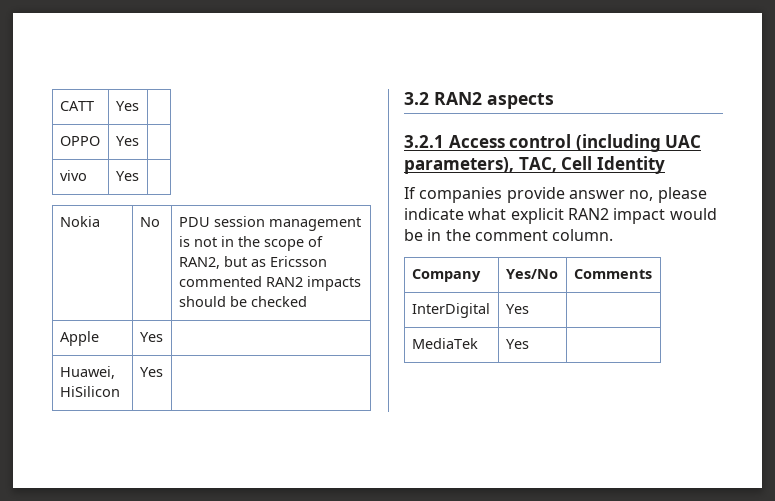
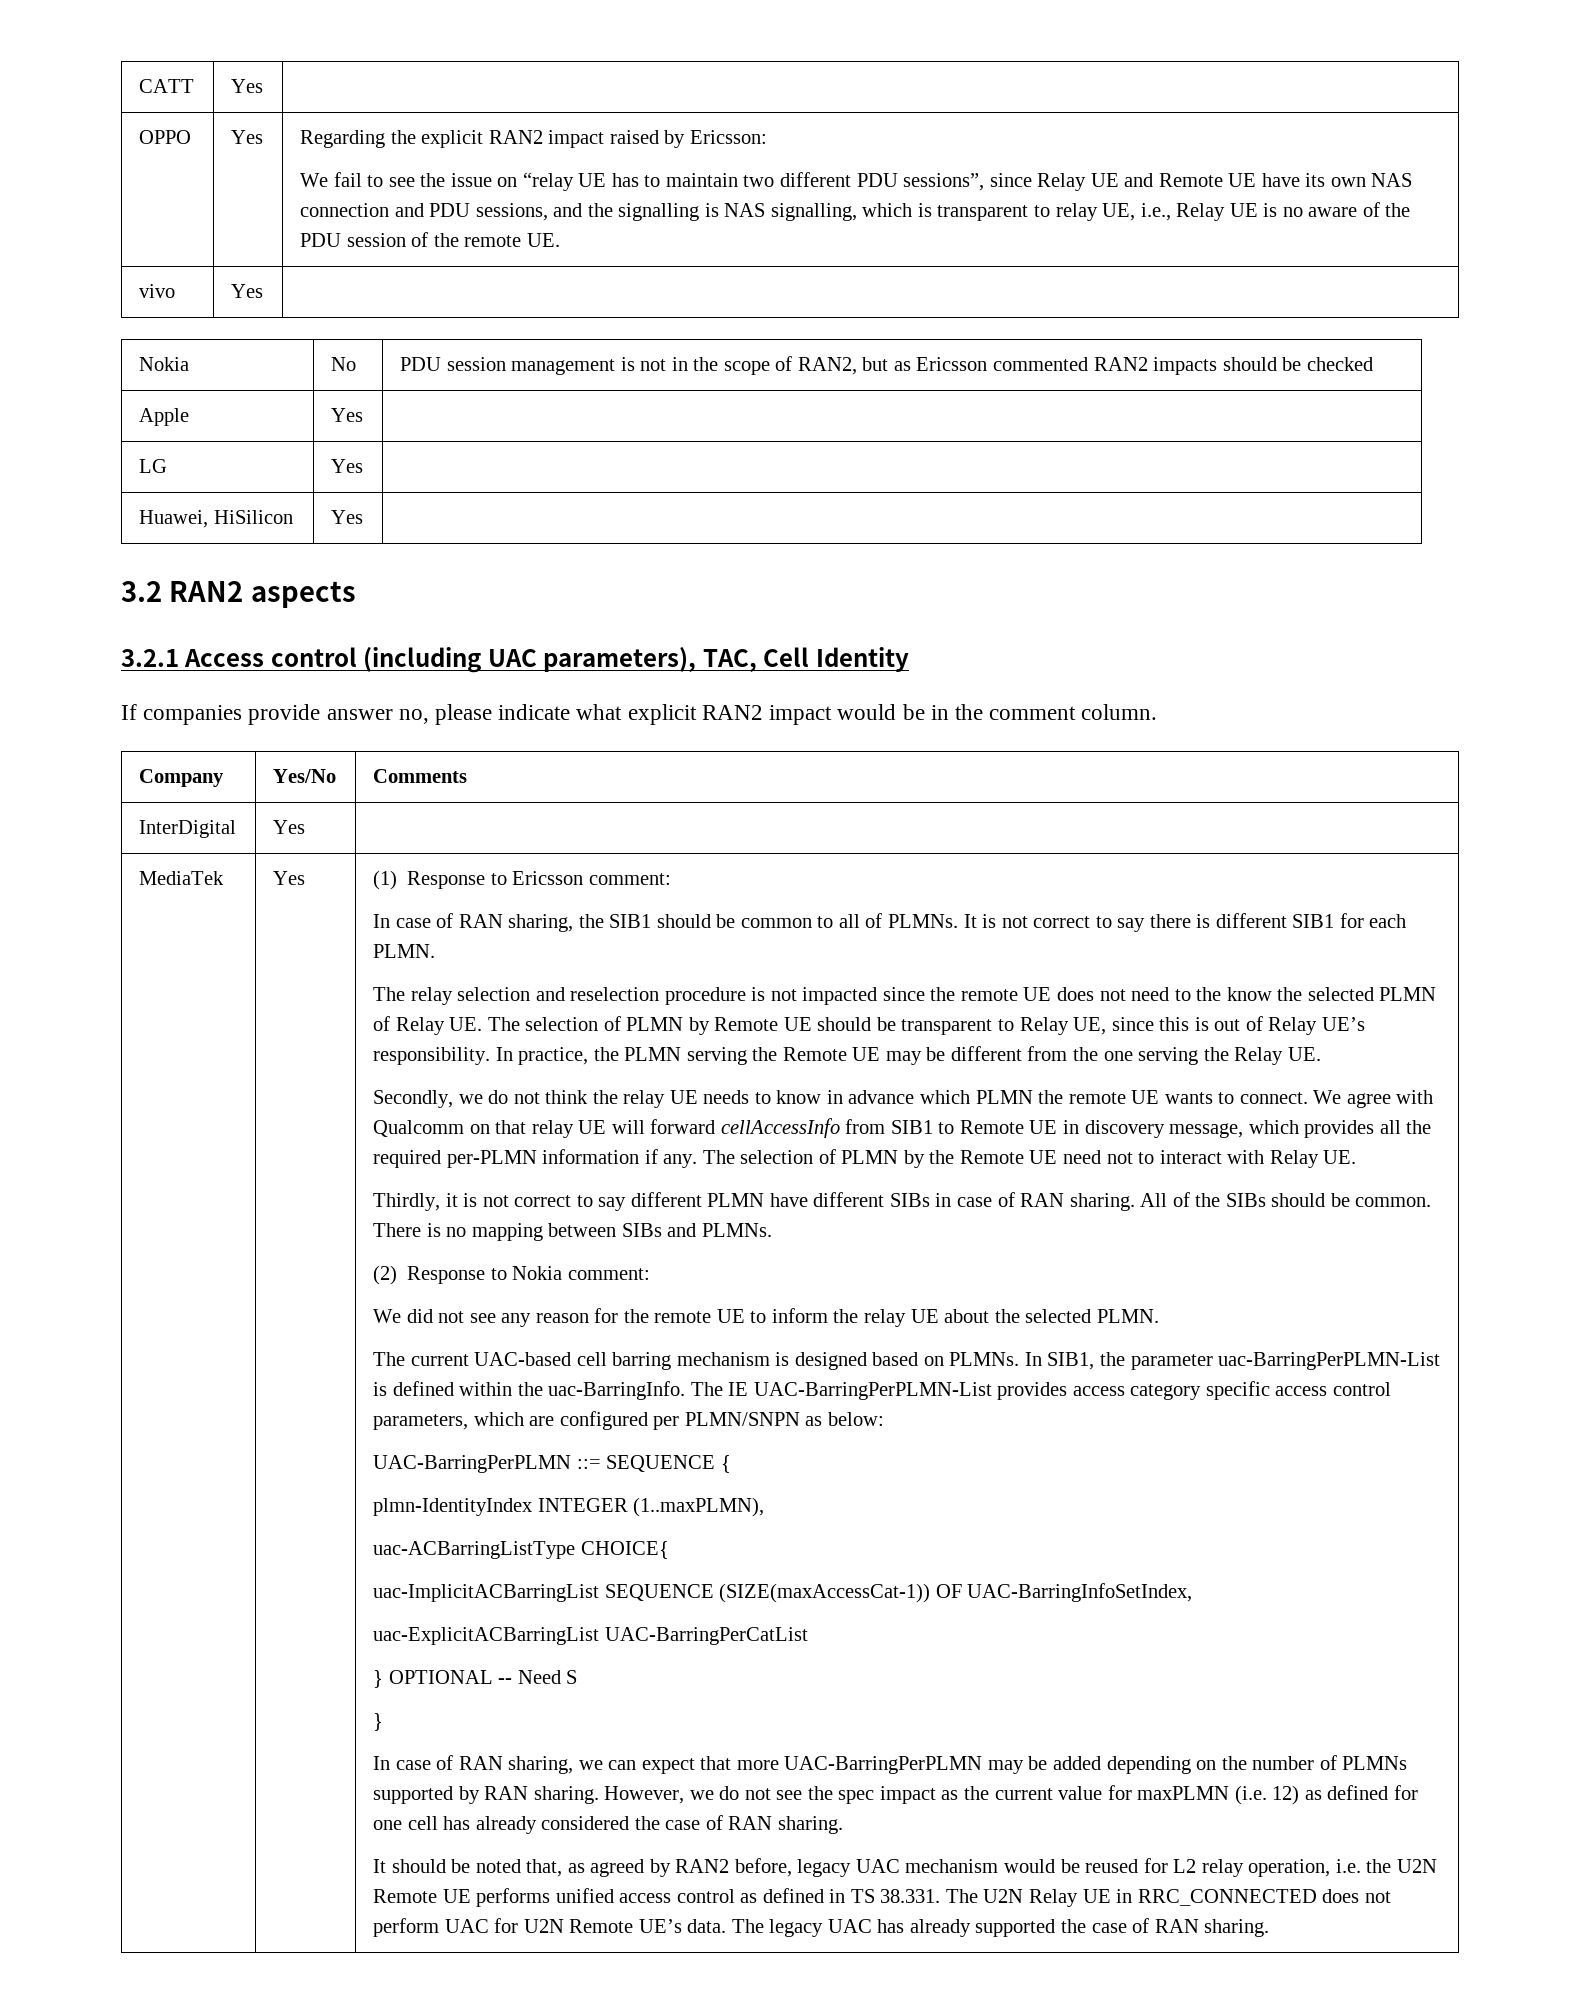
(139, 141) none -> [300,130,767,148] [300,172,1413,191] [300,202,1411,221] [300,232,560,247] Regarding the explicit RAN2 impact raised by Ericsson: // We fail to see the issue on “relay UE has to maintain two different PDU sessions”, since Relay UE and Remote UE have its own NAS connection and PDU sessions, and the signalling is NAS signalling, which is transparent to relay UE, i.e., Relay UE is no aware of the PDU session of the remote UE.
(163, 337) none -> [139,459,168,473] [331,459,364,473] // LG | Yes |
(529, 344) none -> [373,870,671,890] [373,913,1407,932] [373,944,436,958] [373,987,1437,1005] [373,1016,1365,1035] [373,1046,1321,1065] [373,1090,1434,1108] [373,1118,1432,1138] [373,1149,1357,1168] [373,1192,1432,1211] [373,1223,772,1241] [373,1265,650,1285] [373,1308,1159,1327] [373,1352,1441,1370] [373,1381,1392,1400] [373,1411,884,1430] [373,1455,731,1473] [373,1497,765,1517] [373,1541,669,1559] [373,1583,1193,1603] [373,1627,808,1645] [373,1670,578,1688] [373,1713,384,1731] [373,1755,1408,1774] [373,1785,1418,1805] [373,1815,843,1834] [373,1858,1437,1877] [373,1888,1391,1907] [373,1918,1270,1937] (1) Response to Ericsson comment: // In case of RAN sharing, the SIB1 should be common to all of PLMNs. It is not correct to say there is different SIB1 for each PLMN. // The relay selection and reselection procedure is not impacted since the remote UE does not need to the know the selected PLMN of Relay UE. The selection of PLMN by Remote UE should be transparent to Relay UE, since this is out of Relay UE’s responsibility. In practice, the PLMN serving the Remote UE may be different from the one serving the Relay UE. // Secondly, we do not think the relay UE needs to know in advance which PLMN the remote UE wants to connect. We agree with Qualcomm on that relay UE will forward cellAccessInfo from SIB1 to Remote UE in discovery message, which provides all the required per-PLMN information if any. The selection of PLMN by the Remote UE need not to interact with Relay UE. // Thirdly, it is not correct to say different PLMN have different SIBs in case of RAN sharing. All of the SIBs should be common. There is no mapping between SIBs and PLMNs. // (2) Response to Nokia comment: // We did not see any reason for the remote UE to inform the relay UE about the selected PLMN. // The current UAC-based cell barring mechanism is designed based on PLMNs. In SIB1, the parameter uac-BarringPerPLMN-List is defined within the uac-BarringInfo. The IE UAC-BarringPerPLMN-List provides access category specific access control parameters, which are configured per PLMN/SNPN as below: // UAC-BarringPerPLMN ::= SEQUENCE { // plmn-IdentityIndex INTEGER (1..maxPLMN), // uac-ACBarringListType CHOICE{ // uac-ImplicitACBarringList SEQUENCE (SIZE(maxAccessCat-1)) OF UAC-BarringInfoSetIndex, // uac-ExplicitACBarringList UAC-BarringPerCatList // } OPTIONAL -- Need S // } // In case of RAN sharing, we can expect that more UAC-BarringPerPLMN may be added depending on the number of PLMNs supported by RAN sharing. However, we do not see the spec impact as the current value for maxPLMN (i.e. 12) as defined for one cell has already considered the case of RAN sharing. // It should be noted that, as agreed by RAN2 before, legacy UAC mechanism would be reused for L2 relay operation, i.e. the U2N Remote UE performs unified access control as defined in TS 38.331. The U2N Relay UE in RRC_CONNECTED does not perform UAC for U2N Remote UE’s data. The legacy UAC has already supported the case of RAN sharing.

